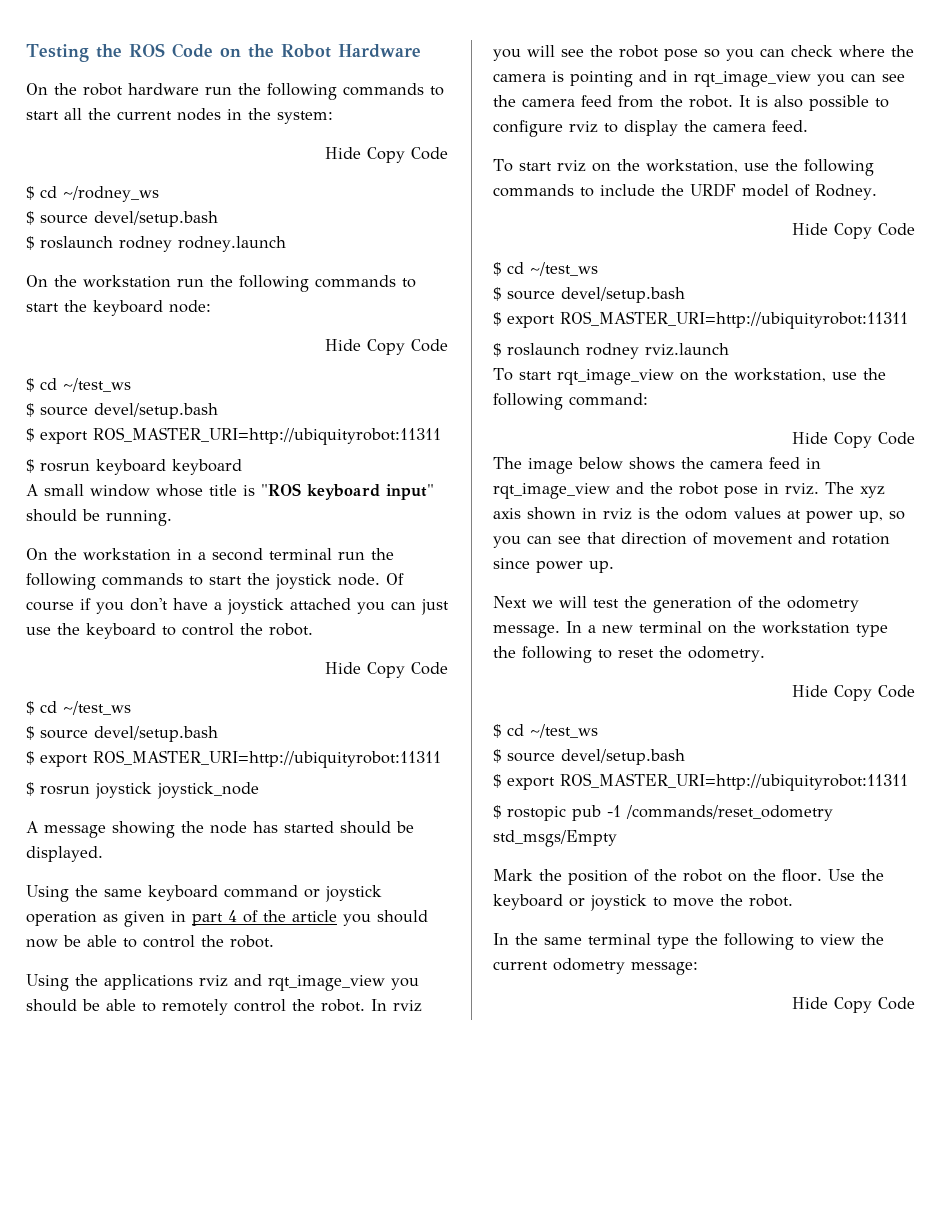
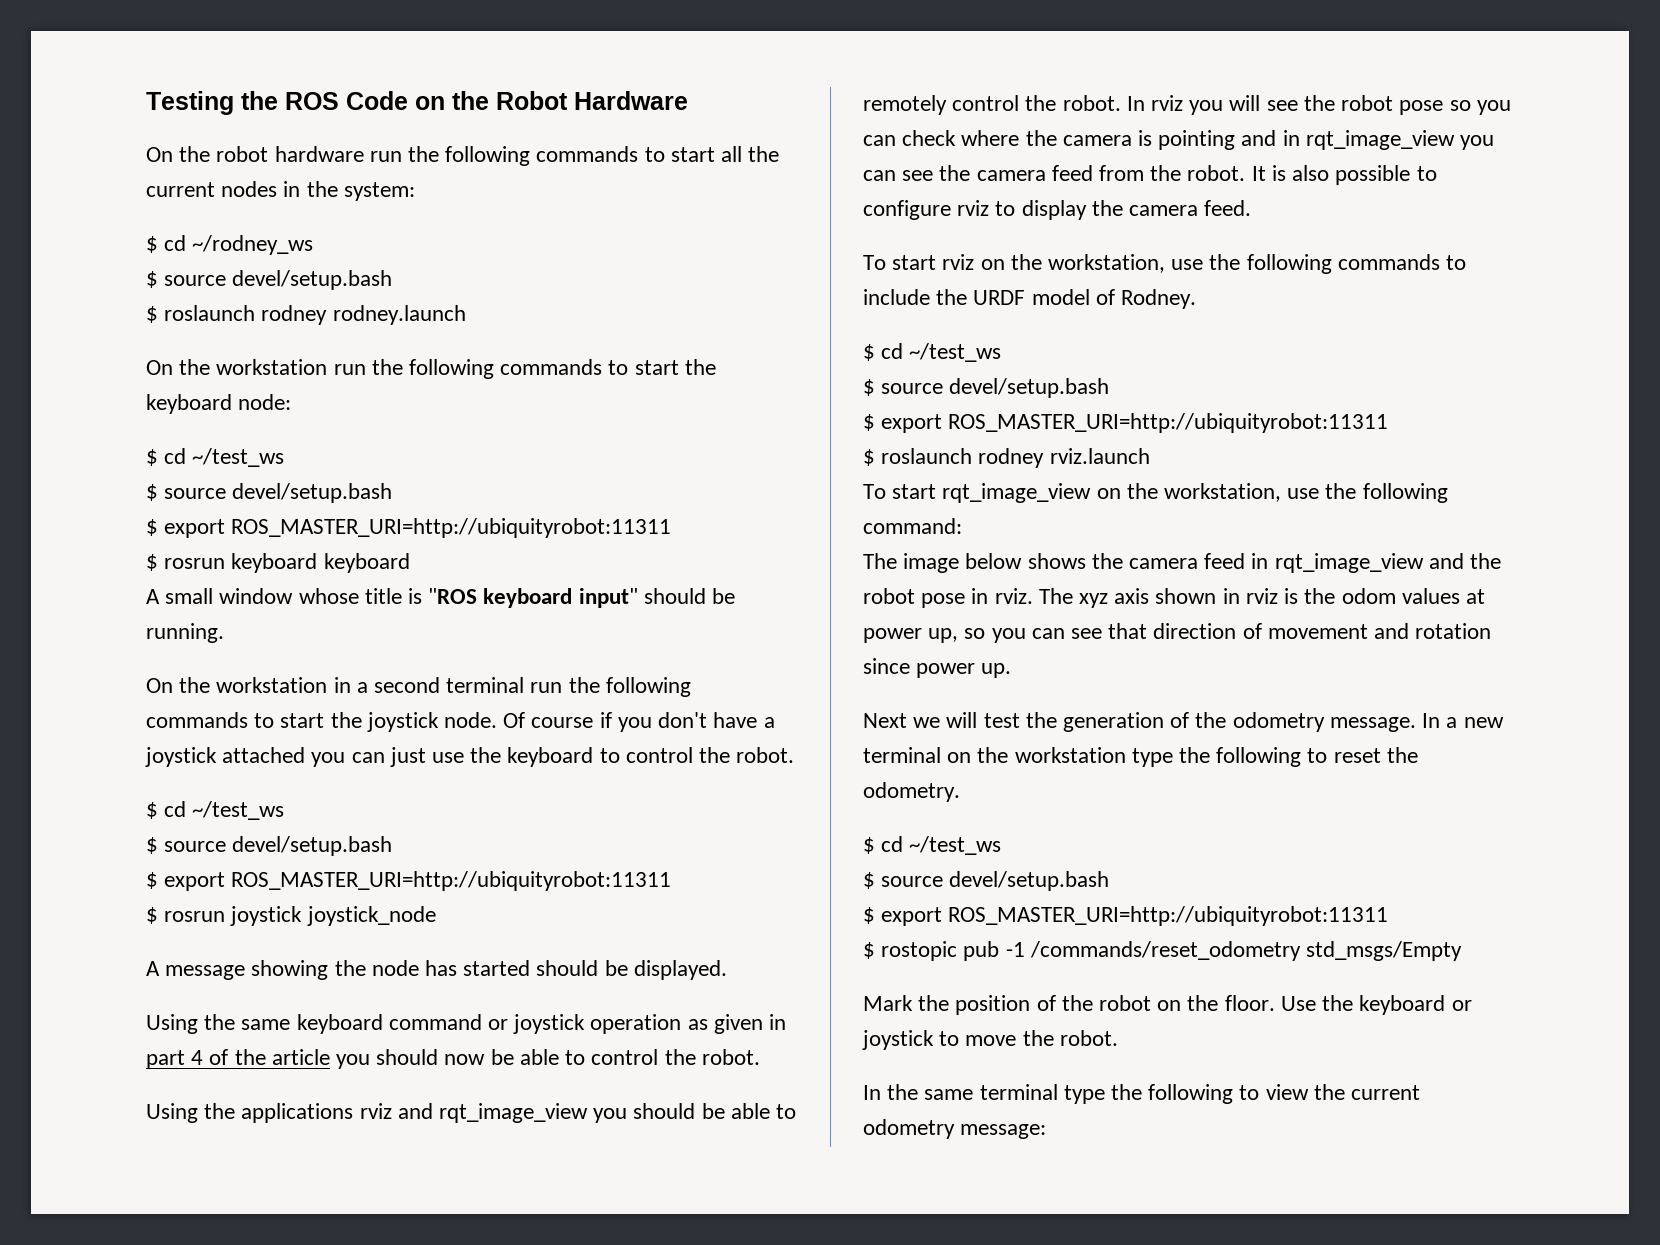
[325,147,448,163] // Hide Copy Code -> (415, 191) none
[325,339,448,355] // Hide Copy Code -> (292, 402) none
[325,662,448,678] // Hide Copy Code -> (795, 755) none
[792,223,915,239] // Hide Copy Code -> (1197, 299) none
[792,432,915,448] // Hide Copy Code -> (962, 526) none
[792,685,915,701] // Hide Copy Code -> (960, 792) none
[792,997,915,1013] // Hide Copy Code -> (1047, 1131) none

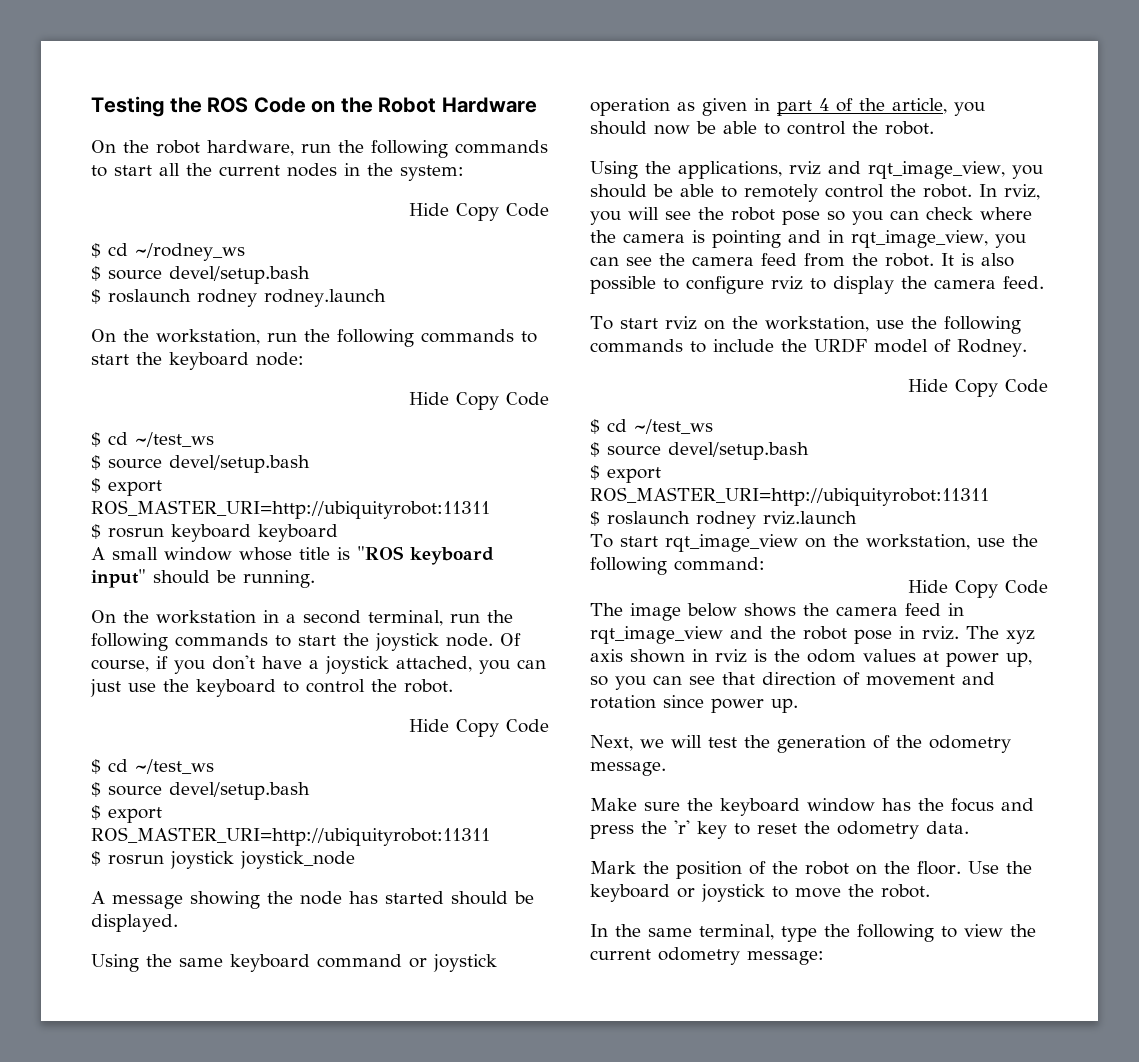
[274,146,364,162] hardware -> [207,140,294,156] hardware,
(415, 191) none -> [409,203,549,221] // Hide Copy Code
[216,359,328,375] workstation -> [156,329,260,345] workstation,
(292, 402) none -> [409,392,549,410] // Hide Copy Code
[446,677,525,693] terminal -> [368,610,443,626] terminal,
[531,717,594,728] course -> [91,659,149,672] course,
[222,747,306,763] attached -> [396,656,472,672] attached,
(795, 755) none -> [409,719,549,737] // Hide Copy Code
[271,1049,330,1065] article -> [892,98,947,114] article,
[241,1103,354,1123] applications -> [678,161,782,179] applications,
[439,1103,589,1123] rqt_image_view -> [868,161,1005,179] rqt_image_view,
[1151,95,1184,111] rviz -> [1004,184,1040,200] rviz,
[1305,130,1455,150] rqt_image_view -> [851,230,988,248] rqt_image_view,
(1197, 299) none -> [908,379,1048,397] // Hide Copy Code
(962, 526) none -> [908,580,1048,598] // Hide Copy Code
[863,713,907,728] Next -> [590,735,633,751] Next,
[1422,713,1504,728] [863,747,1418,767] [863,782,960,802] [863,836,1002,855] [863,871,1110,891] [863,906,1389,926] [863,941,1463,961] In a new terminal on the workstation type the following to reset the odometry. // $ cd ~/test_ws // $ source devel/setup.bash // $ export ROS_MASTER_URI=http://ubiquityrobot:11311 // $ rostopic pub -1 /commands/reset_odometry std_msgs/Empty -> [590,798,1034,816] [590,820,969,839] // Make sure the keyboard window has the focus and press the 'r' key to reset the odometry data.
[979,1084,1058,1100] terminal -> [699,924,774,940] terminal,

